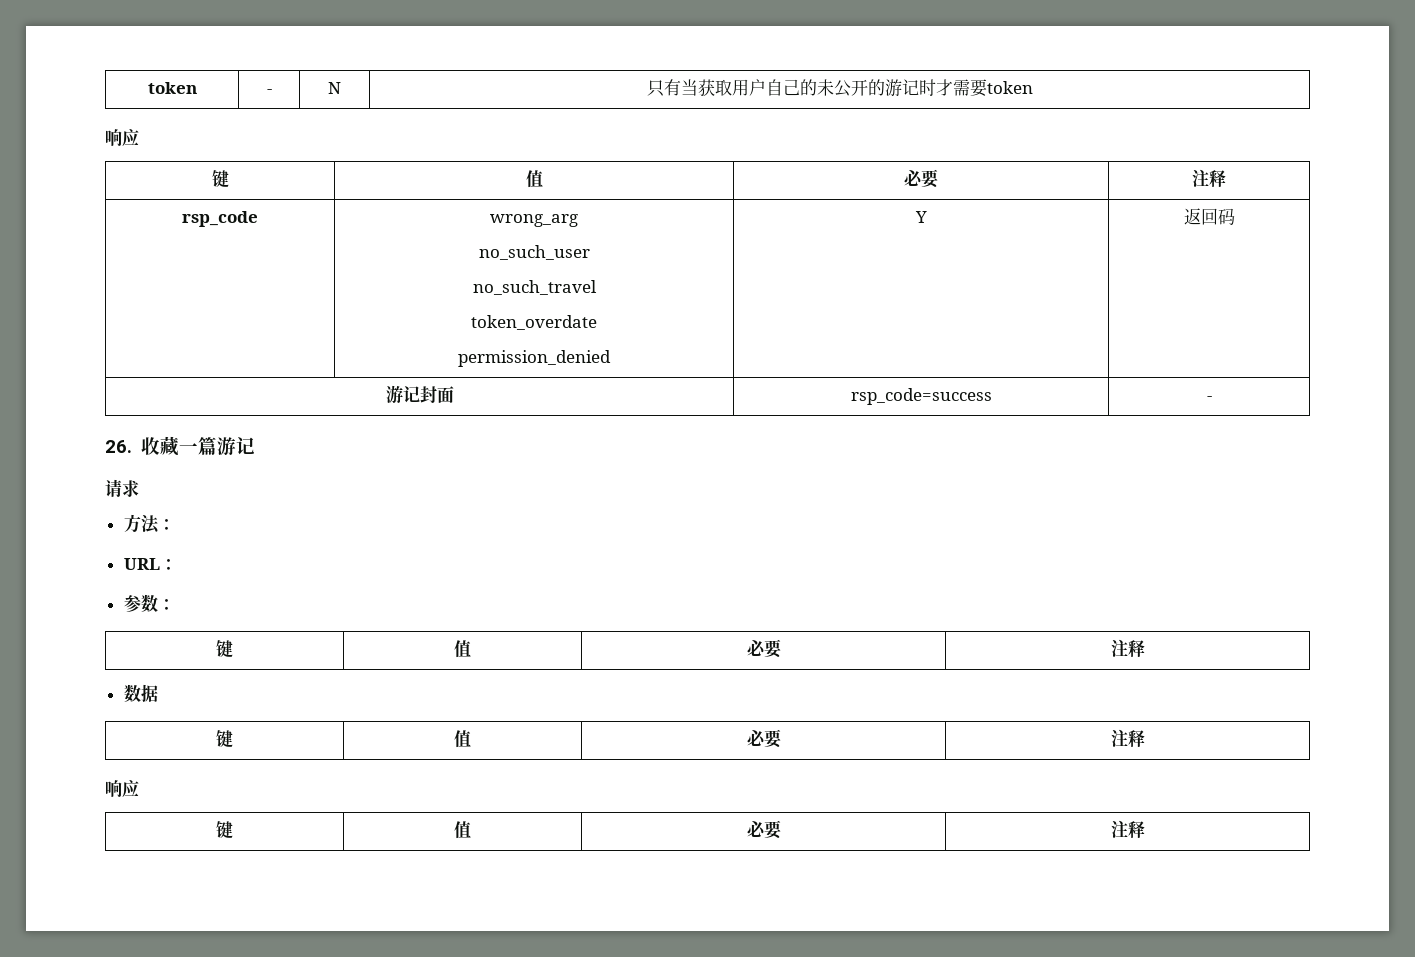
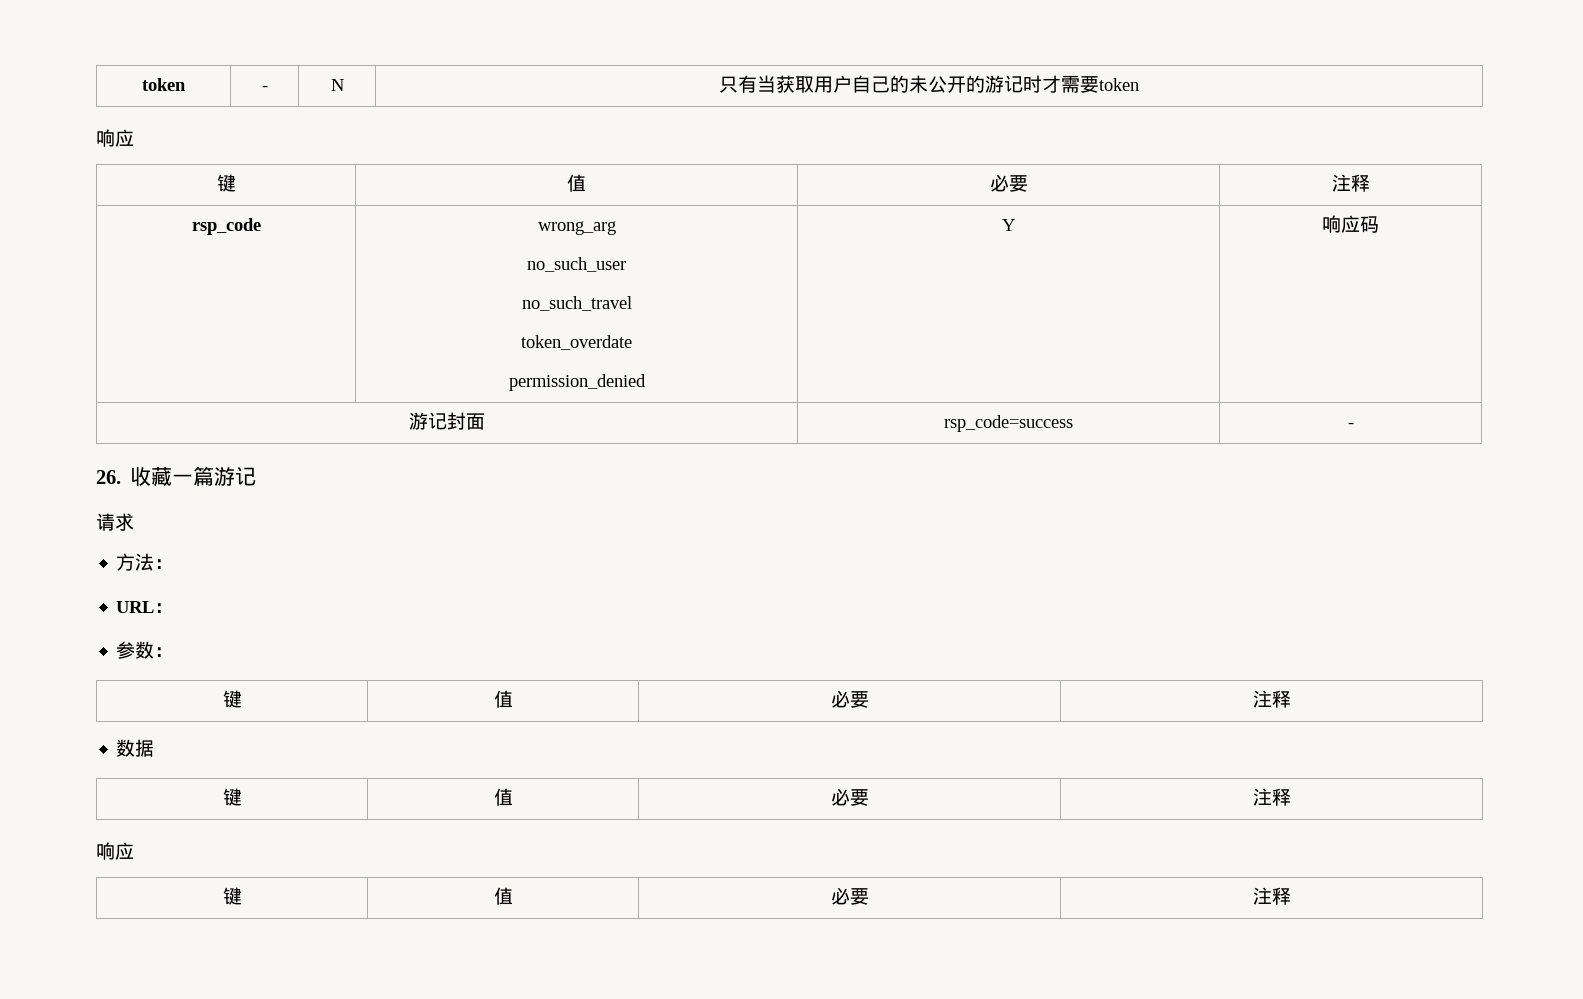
[1183,208,1218,225] 返回 -> [1322,215,1360,233] 响应

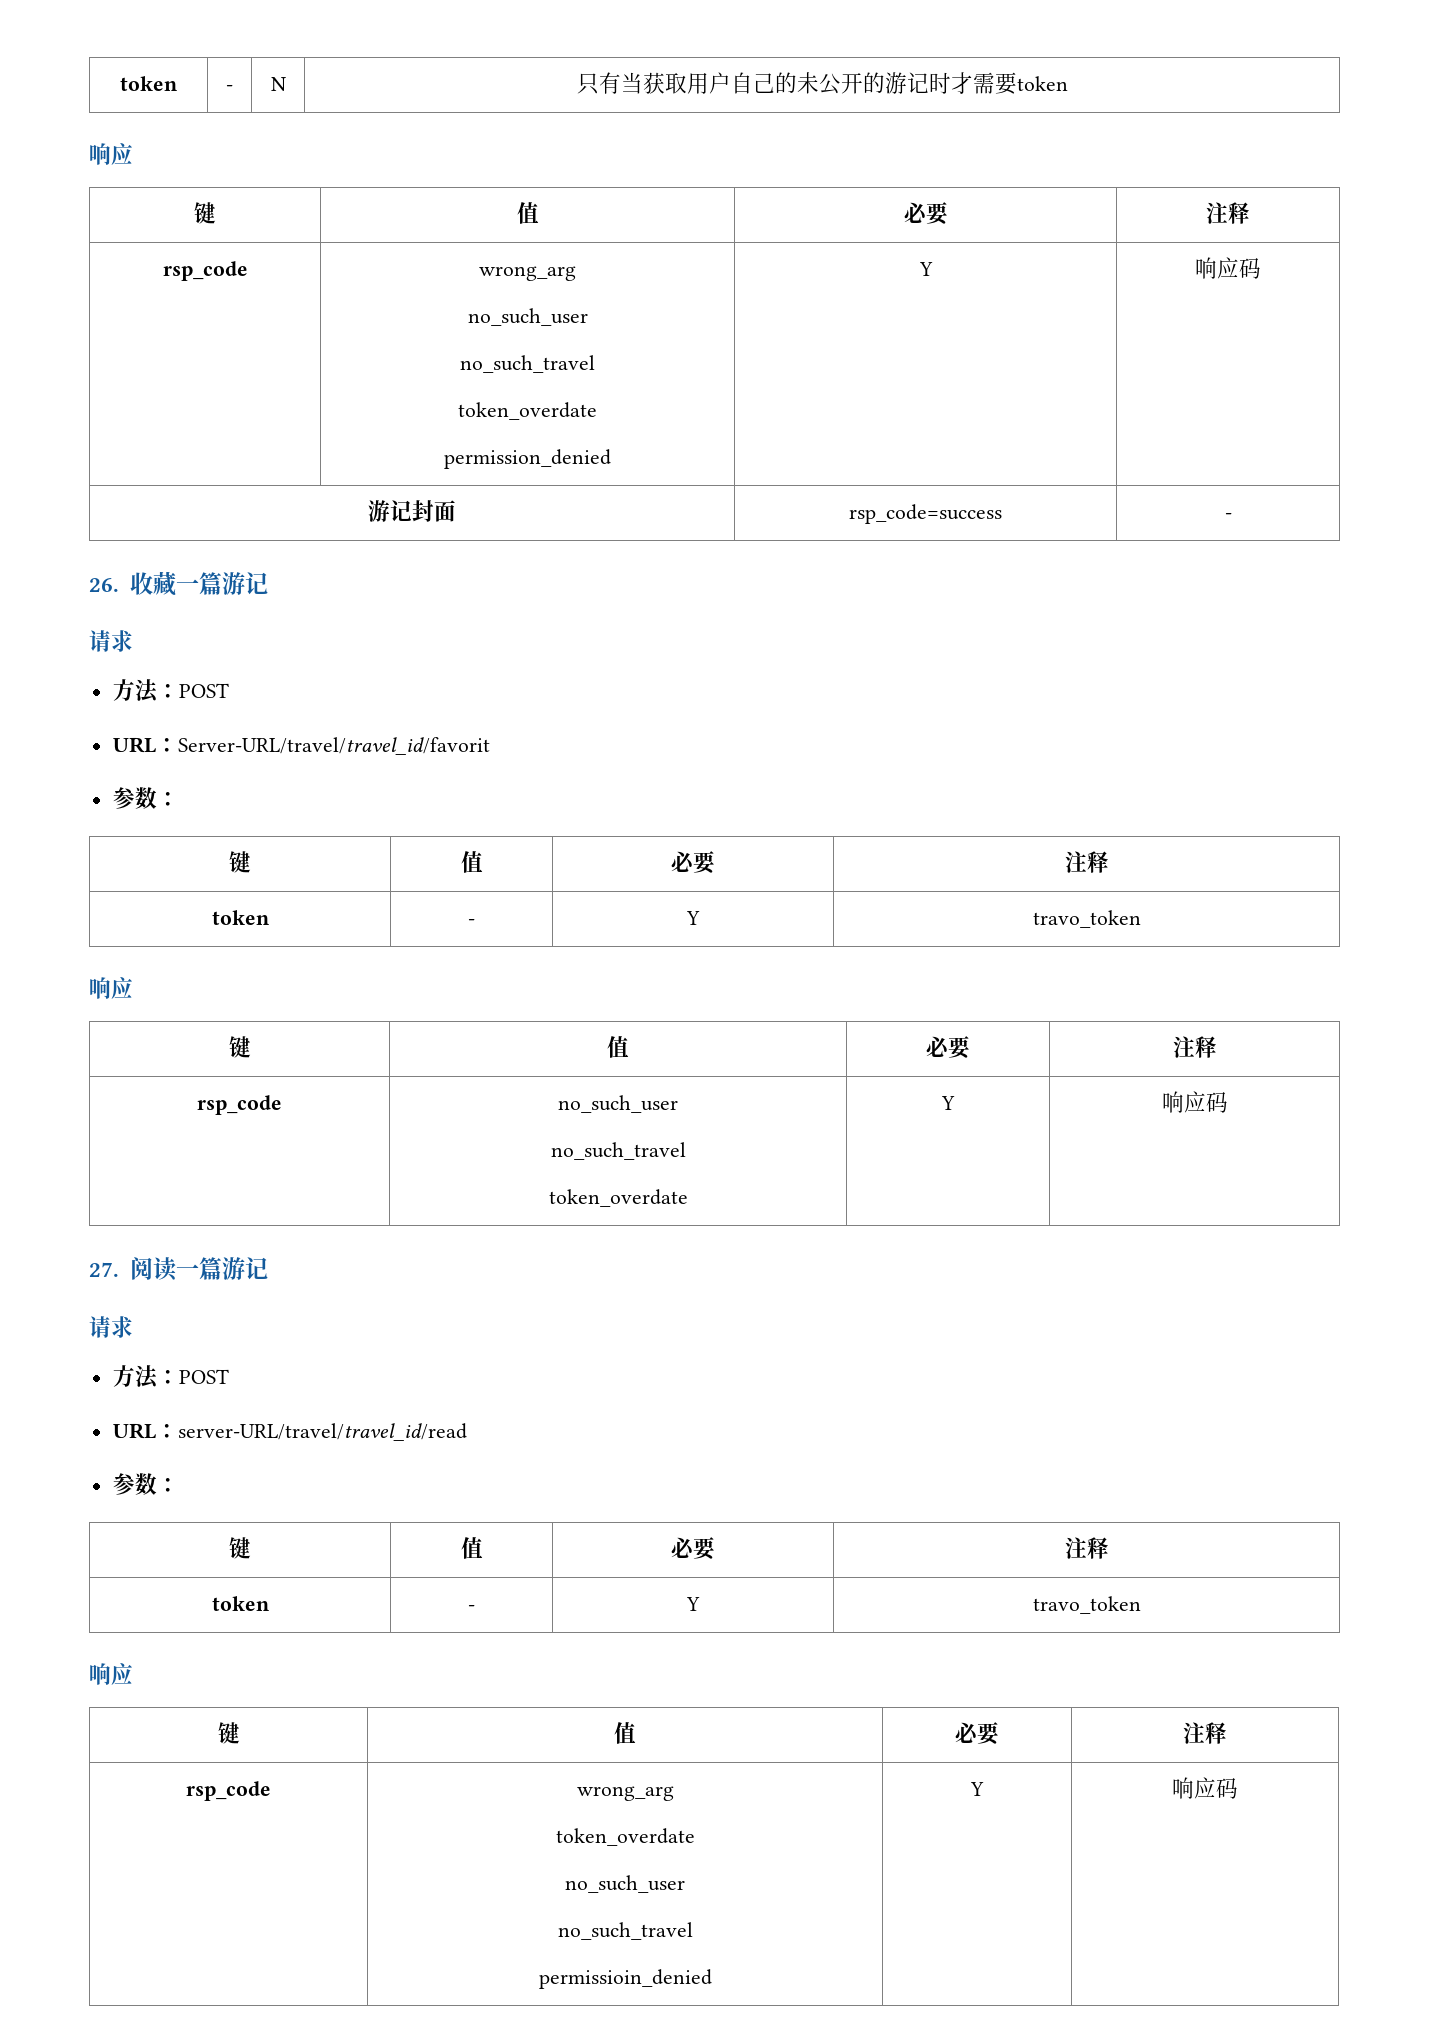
[116,601,174,613] [116,641,174,659] [222,690,242,708] [493,690,513,708] [830,690,869,708] [1252,690,1291,708] [116,739,155,757] [222,788,242,806] [493,788,513,806] [830,788,869,806] [1252,788,1291,806] [96,842,134,860] [222,887,242,905] [493,887,513,905] [830,887,869,905] [1252,887,1291,905] // URL： // 参数： // 键 | 值 | 必要 | 注释 // 数据 // 键 | 值 | 必要 | 注释 // 响应 // 键 | 值 | 必要 | 注释 -> [178,683,229,698] [112,737,490,755] [112,787,179,809] [229,851,251,873] [460,851,483,873] [671,851,716,874] [1064,851,1109,873] [211,910,270,925] [468,919,475,925] [686,911,700,925] [1032,910,1141,928] [89,977,133,999] [228,1036,251,1058] [607,1036,629,1058] [926,1036,971,1059] [1172,1036,1217,1058] [197,1095,282,1115] [558,1095,678,1113] [550,1142,686,1160] [548,1189,688,1207] [941,1096,955,1110] [1161,1091,1228,1113] [89,1257,268,1281] [89,1316,133,1338] [112,1365,229,1389] [112,1423,467,1441] [112,1473,179,1495] [229,1537,251,1559] [460,1537,483,1559] [671,1537,716,1560] [1064,1537,1109,1559] [211,1596,270,1611] [468,1605,475,1611] [686,1597,700,1611] [1032,1596,1141,1614] [89,1663,133,1685] [217,1722,240,1744] [614,1722,636,1744] [955,1722,1000,1745] [1183,1722,1227,1744] [186,1781,271,1801] [576,1786,674,1801] [555,1828,695,1846] [565,1875,685,1893] [557,1922,693,1940] [538,1969,712,1989] [970,1782,984,1796] [1172,1777,1238,1799] POST // URL：Server-URL/travel/travel_id/favorit // 参数： // 键 | 值 | 必要 | 注释 // token | - | Y | travo_token // 响应 // 键 | 值 | 必要 | 注释 // rsp_code | no_such_user // no_such_travel // token_overdate | Y | 响应码 // 27.阅读一篇游记 // 请求 // 方法：POST // URL：server-URL/travel/travel_id/read // 参数： // 键 | 值 | 必要 | 注释 // token | - | Y | travo_token // 响应 // 键 | 值 | 必要 | 注释 // rsp_code | wrong_arg // token_overdate // no_such_user // no_such_travel // permissioin_denied | Y | 响应码

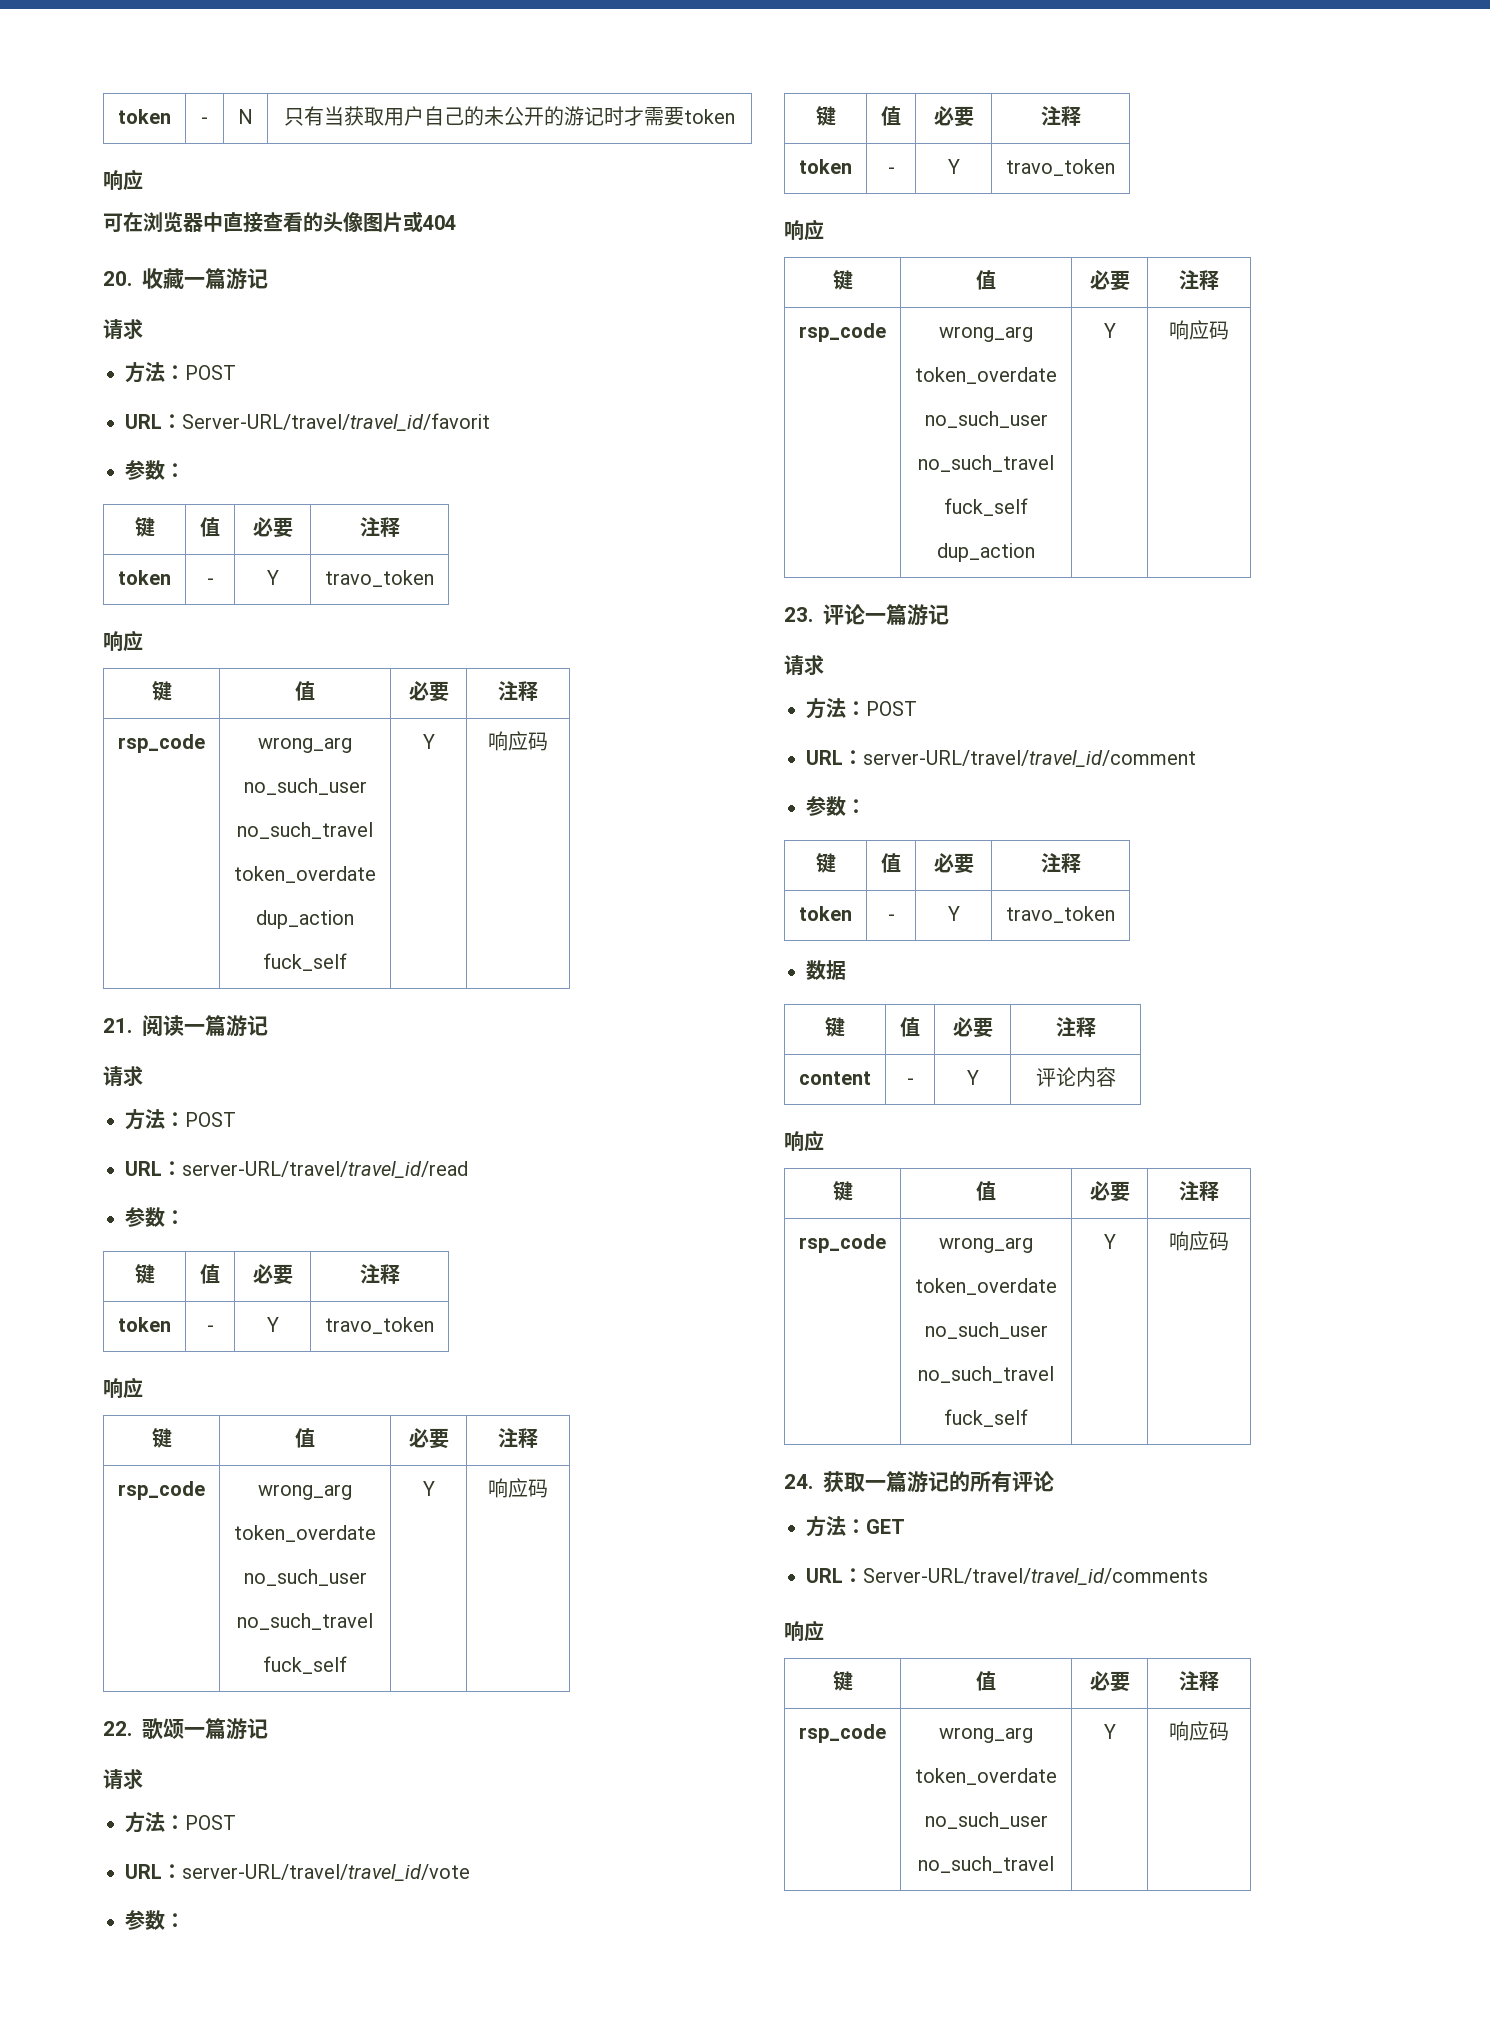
[194,202,216,224] [516,202,539,224] [903,202,949,225] [1206,202,1250,224] [162,261,248,281] [479,266,576,281] [467,308,588,326] [460,355,595,373] [458,402,597,420] [444,449,611,469] [918,262,933,276] [1195,257,1261,279] [368,500,456,522] [849,504,1002,524] [1224,513,1232,519] [89,578,119,592] // 键 | 值 | 必要 | 注释 // rsp_code | wrong_arg // no_such_user // no_such_travel // token_overdate // permission_denied | Y | 响应码 // 游记封面 | rsp_code=success | - // 26. -> [103,211,456,233] [103,271,132,286] // 可在浏览器中直接查看的头像图片或404 // 20.
[558,1095,678,1113] [550,1142,686,1160] [548,1189,688,1207] [941,1096,955,1110] [1161,1091,1228,1113] [89,1262,119,1277] no_such_user // no_such_travel // token_overdate | Y | 响应码 // 27. -> [258,737,352,753] [243,778,367,795] [237,822,373,839] [234,866,376,883] [255,910,354,929] [263,953,347,971] [422,734,435,749] [488,731,548,751] [103,1018,132,1033] wrong_arg // no_such_user // no_such_travel // token_overdate // dup_action // fuck_self | Y | 响应码 // 21.
[538,1969,712,1989] [970,1782,984,1796] [1172,1777,1238,1799] permissioin_denied | Y | 响应码 -> [263,1656,347,1674] [422,1481,435,1496] [488,1478,548,1498] [103,1718,268,1740] [103,1769,143,1790] [125,1812,236,1833] [125,1864,470,1881] [125,1910,185,1930] [815,106,836,126] [881,106,901,126] [933,106,974,127] [1040,106,1081,126] [799,159,852,174] [887,167,895,174] [947,159,960,174] [1006,159,1115,176] [784,219,824,241] [832,270,853,290] [976,270,996,290] [1089,270,1130,291] [1179,270,1219,290] [799,323,886,342] [939,326,1033,342] [915,367,1057,384] [924,411,1048,428] [918,455,1054,472] [944,498,1028,516] [937,543,1035,562] [1103,323,1116,338] [1169,320,1229,340] [784,604,949,626] [784,655,824,676] [806,698,917,719] [806,750,1196,767] [806,796,866,816] [815,853,836,873] [881,853,901,873] [933,853,974,874] [1040,853,1081,873] [799,906,852,921] [887,914,895,921] [947,906,960,921] [1006,906,1115,923] [806,960,846,980] [825,1017,845,1037] [900,1017,920,1037] [952,1017,993,1038] [1055,1017,1096,1037] [799,1071,871,1085] [906,1078,914,1085] [966,1070,979,1085] [1035,1067,1116,1087] [784,1130,824,1152] [832,1181,853,1201] [976,1181,996,1201] [1089,1181,1130,1202] [1179,1181,1219,1201] [799,1234,886,1253] [939,1237,1033,1253] [915,1278,1057,1295] [924,1322,1048,1339] [918,1366,1054,1383] [944,1409,1028,1427] [1103,1234,1116,1249] [1169,1231,1229,1251] [784,1471,1054,1493] [806,1516,905,1537] [806,1568,1208,1585] [784,1620,824,1642] [832,1671,853,1691] [976,1671,996,1691] [1089,1671,1130,1692] [1179,1671,1219,1691] [799,1724,886,1743] [939,1727,1033,1743] [915,1768,1057,1785] [924,1812,1048,1829] [918,1856,1054,1873] [1103,1724,1116,1739] [1169,1721,1229,1741] fuck_self | Y | 响应码 // 22.歌颂一篇游记 // 请求 // 方法：POST // URL：server-URL/travel/travel_id/vote // 参数： // 键 | 值 | 必要 | 注释 // token | - | Y | travo_token // 响应 // 键 | 值 | 必要 | 注释 // rsp_code | wrong_arg // token_overdate // no_such_user // no_such_travel // fuck_self // dup_action | Y | 响应码 // 23.评论一篇游记 // 请求 // 方法：POST // URL：server-URL/travel/travel_id/comment // 参数： // 键 | 值 | 必要 | 注释 // token | - | Y | travo_token // 数据 // 键 | 值 | 必要 | 注释 // content | - | Y | 评论内容 // 响应 // 键 | 值 | 必要 | 注释 // rsp_code | wrong_arg // token_overdate // no_such_user // no_such_travel // fuck_self | Y | 响应码 // 24.获取一篇游记的所有评论 // 方法：GET // URL：Server-URL/travel/travel_id/comments // 响应 // 键 | 值 | 必要 | 注释 // rsp_code | wrong_arg // token_overdate // no_such_user // no_such_travel | Y | 响应码

